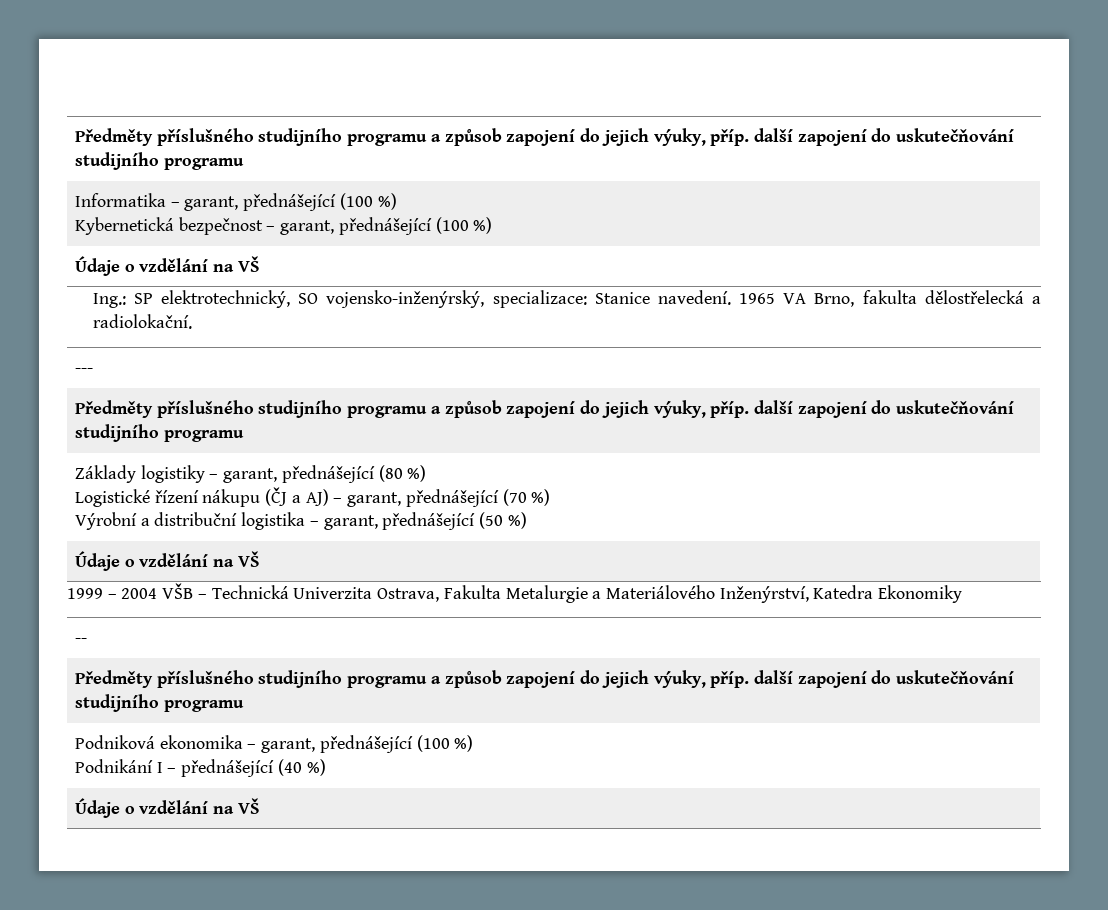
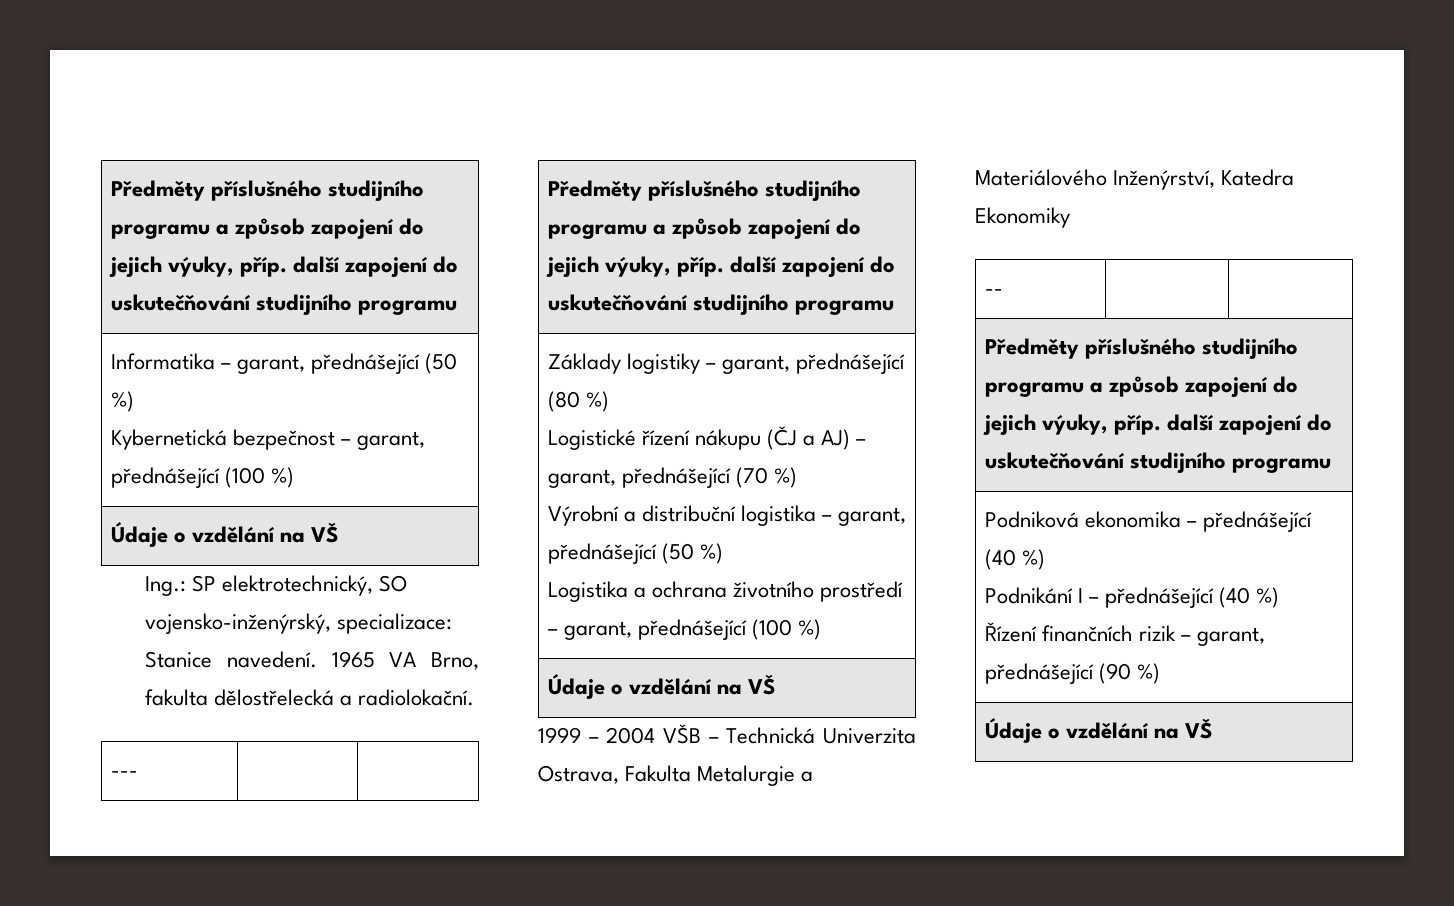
[339,193,373,210] (100 -> [424,353,457,374] (50
(527, 520) none -> [547,581,903,602] [547,619,821,640] // Logistika a ochrana životního prostředí – garant, přednášející (100 %)
[261,735,450,753] garant, přednášející (100 -> [1202,511,1312,532] [984,549,1016,570] přednášející (40
(326, 767) none -> [984,622,1265,646] [984,663,1160,684] // Řízení finančních rizik – garant, přednášející (90 %)

